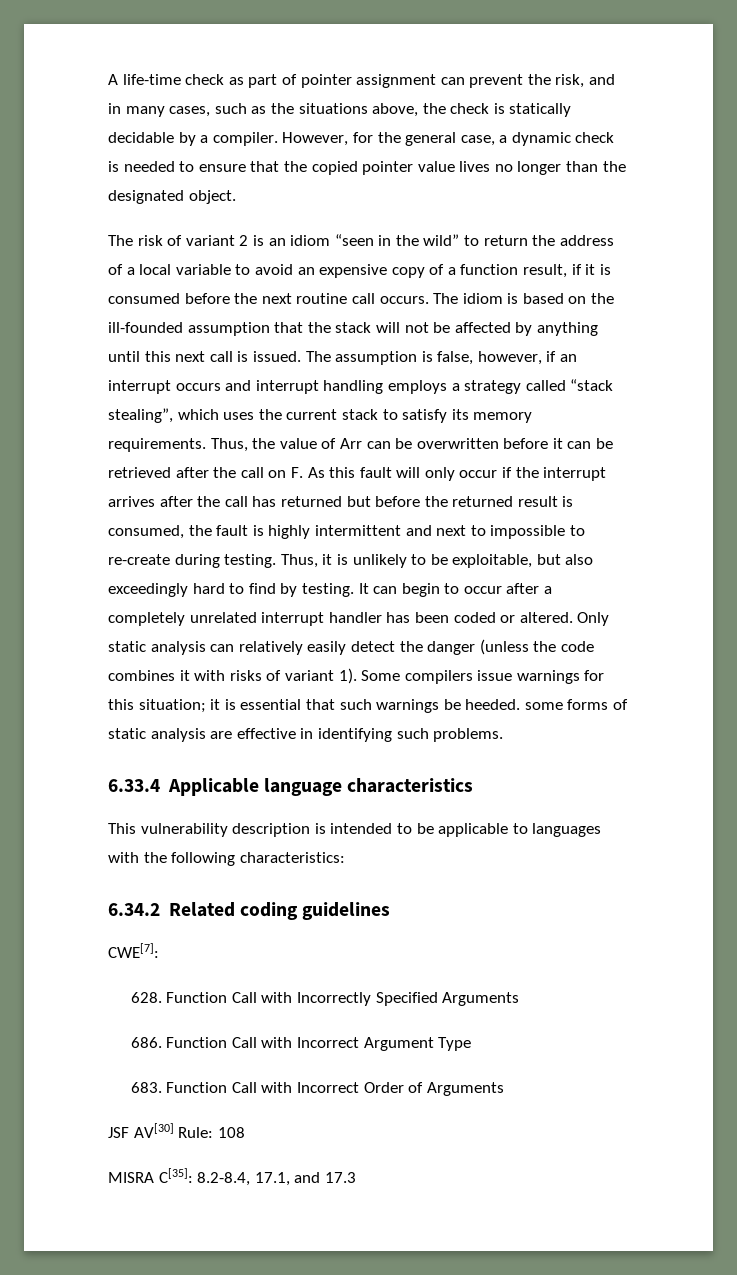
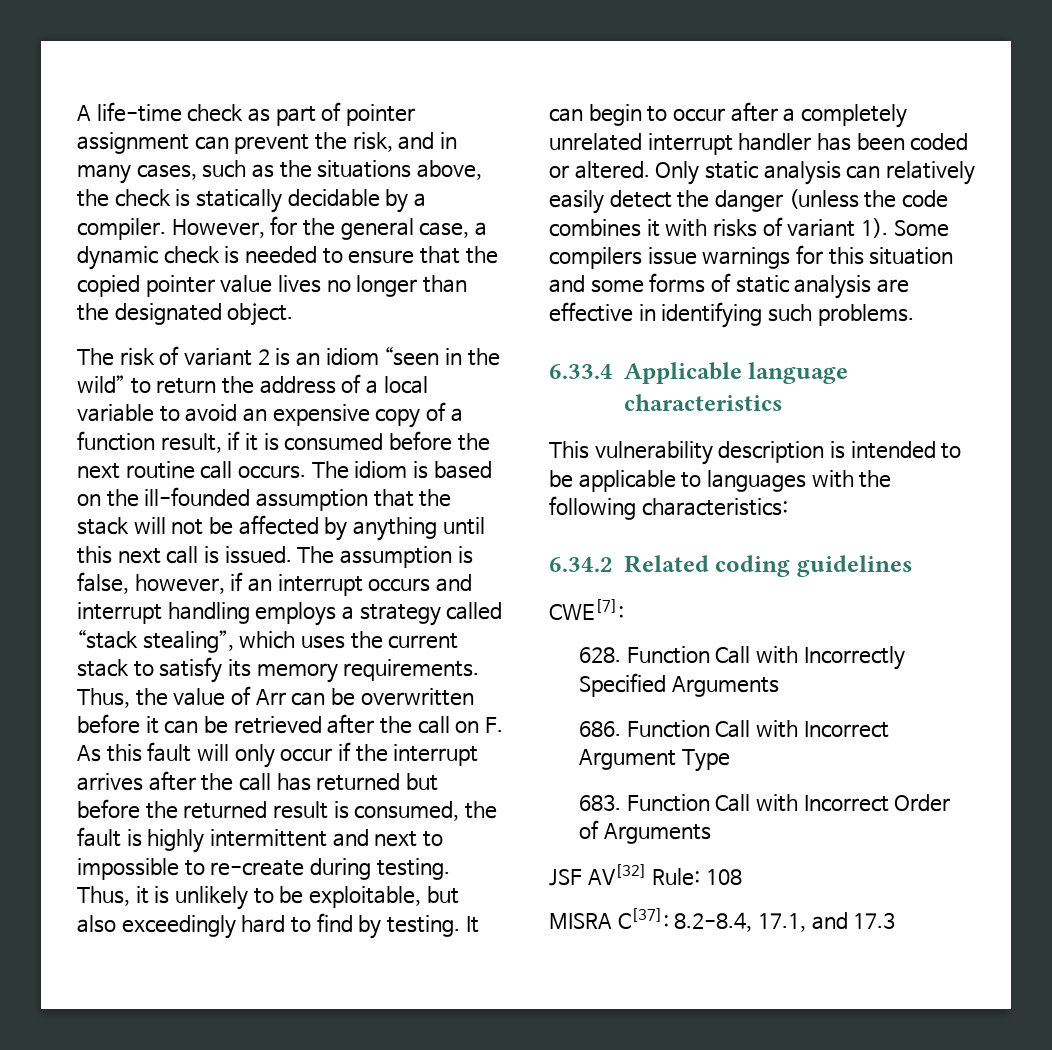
[138,699,521,713] situation; it is essential that such warnings be heeded. -> [869,247,954,265] [549,275,585,293] situation and
[133,1123,174,1138] AV[30] -> [587,864,647,885] AV[32]
[158,1168,193,1183] C[35]: -> [617,908,669,929] C[37]:

